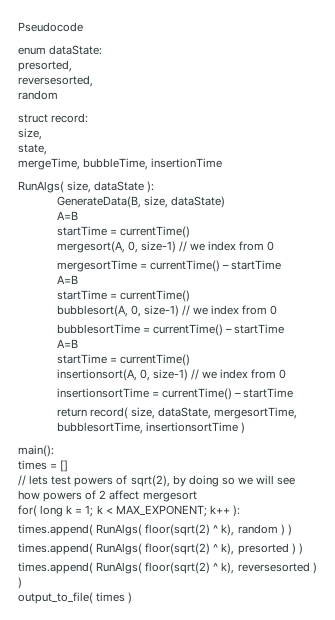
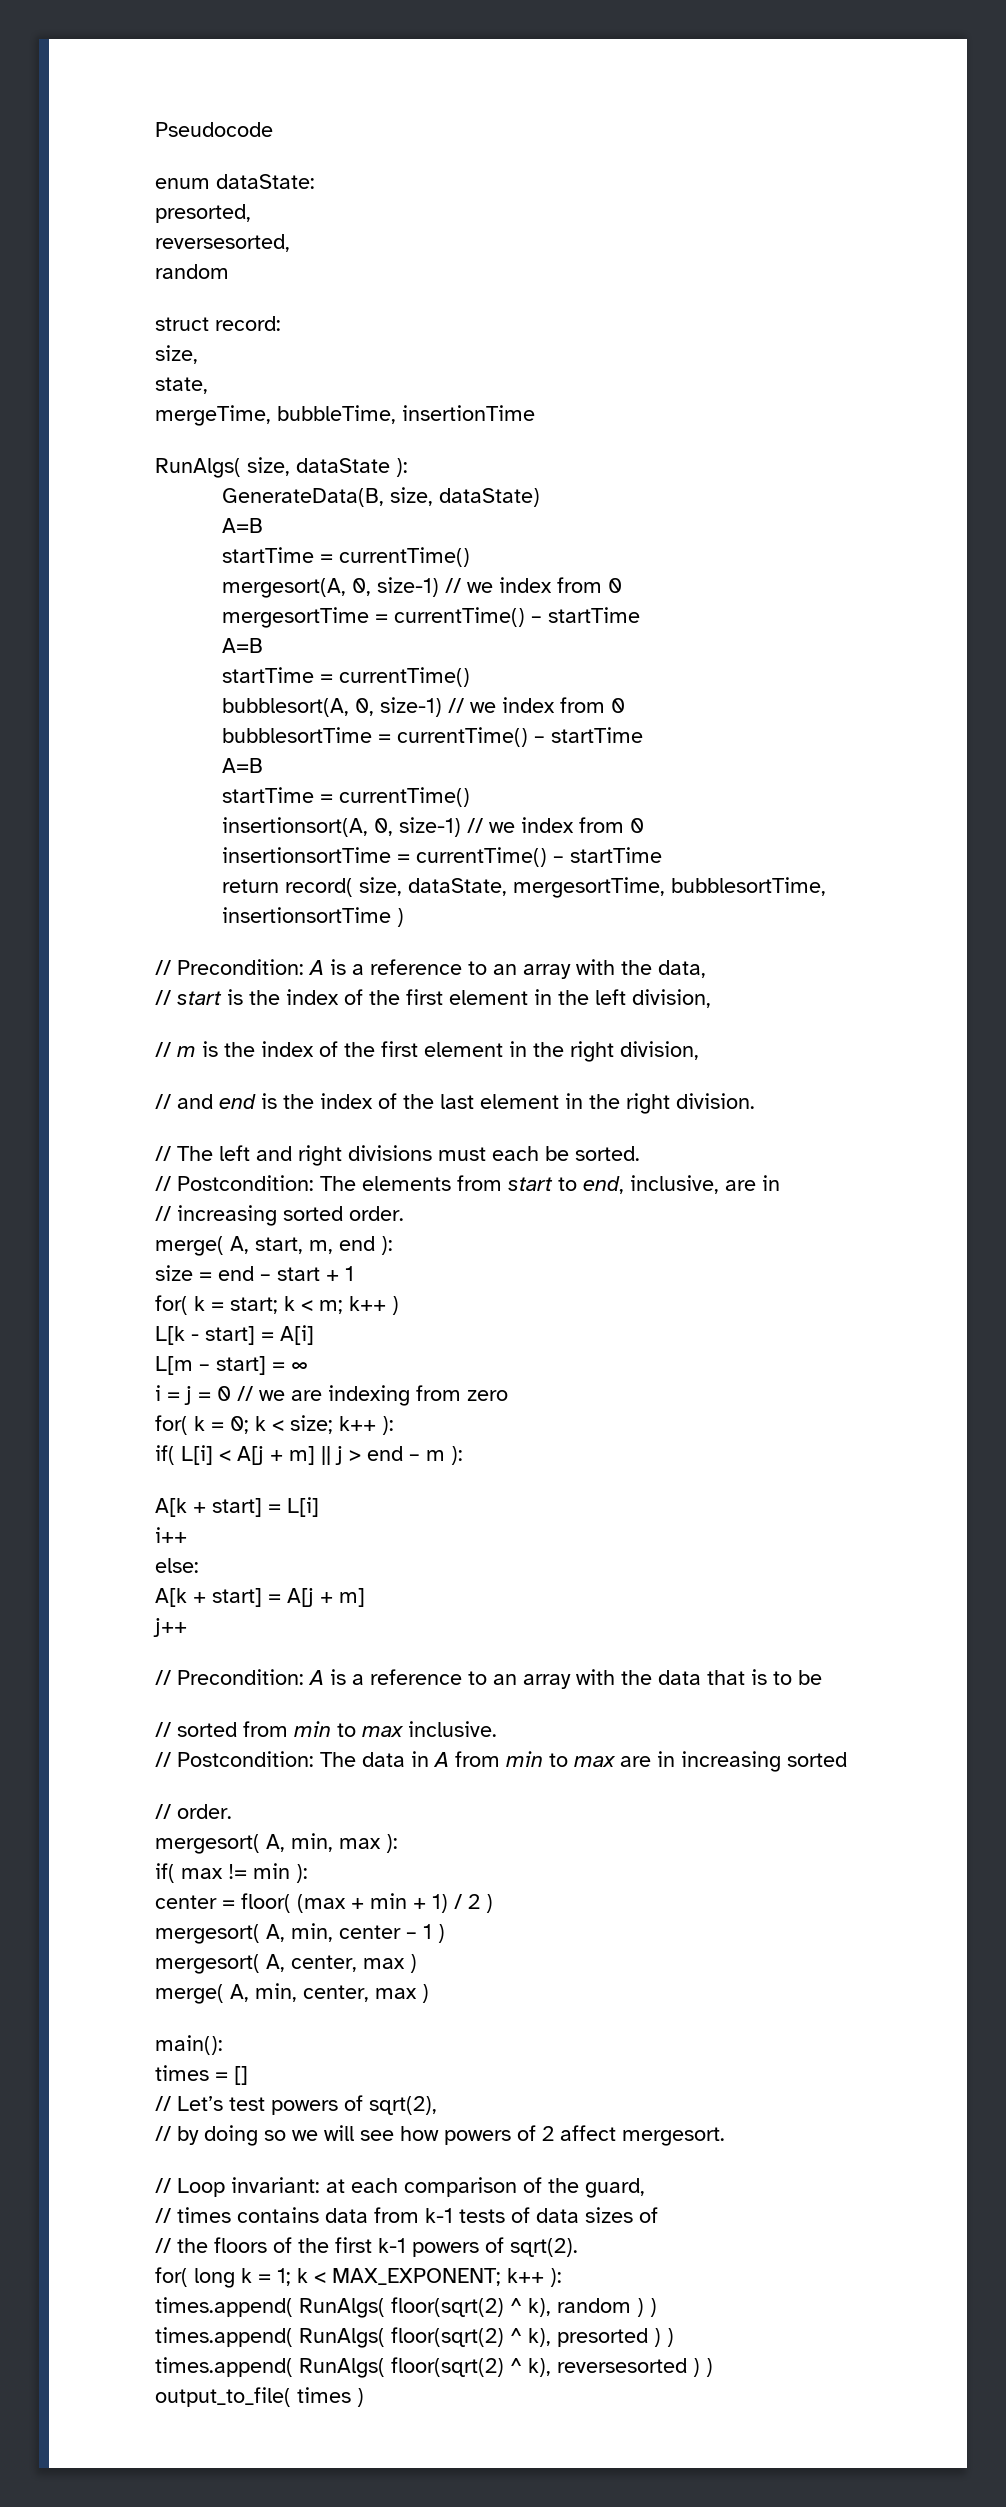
(245, 428) none -> [155,959,706,979] [155,989,711,1008] [155,1041,699,1062] [155,1093,755,1114] [155,1145,640,1166] [155,1175,780,1194] [155,1205,404,1226] [155,1236,393,1256] [155,1265,354,1281] [155,1295,399,1315] [155,1325,314,1345] [155,1356,308,1375] [155,1385,508,1406] [155,1415,394,1435] [155,1445,463,1465] [155,1497,319,1517] [155,1527,187,1543] [155,1558,199,1573] [155,1588,365,1607] [153,1618,187,1637] [155,1669,822,1689] [155,1721,497,1737] [155,1751,847,1772] [155,1804,232,1819] [155,1833,398,1854] [155,1863,308,1883] [155,1893,493,1913] [155,1923,445,1944] [155,1954,417,1974] [155,1983,429,2004] // // Precondition: A is a reference to an array with the data, // // start is the index of the first element in the left division, // // m is the index of the first element in the right division, // // and end is the index of the last element in the right division. // // The left and right divisions must each be sorted. // // Postcondition: The elements from start to end, inclusive, are in // // increasing sorted order. // merge( A, start, m, end ): // size = end – start + 1 // for( k = start; k < m; k++ ) // L[k - start] = A[i] // L[m – start] = ∞ // i = j = 0 // we are indexing from zero // for( k = 0; k < size; k++ ): // if( L[i] < A[j + m] || j > end – m ): // A[k + start] = L[i] // i++ // else: // A[k + start] = A[j + m] // j++ // // Precondition: A is a reference to an array with the data that is to be // // sorted from min to max inclusive. // // Postcondition: The data in A from min to max are in increasing sorted // // order. // mergesort( A, min, max ): // if( max != min ): // center = floor( (max + min + 1) / 2 ) // mergesort( A, min, center – 1 ) // mergesort( A, center, max ) // merge( A, min, center, max )
[29,475,49,485] lets -> [177,2096,223,2111] Let’s
(170, 481) none -> [155,2126,171,2141] // //
[142,491,197,502] mergesort -> [622,2127,725,2146] [155,2177,645,2198] [155,2207,658,2223] [155,2237,578,2257] mergesort. // // Loop invariant: at each comparison of the guard, // // times contains data from k-1 tests of data sizes of // // the floors of the first k-1 powers of sqrt(2).

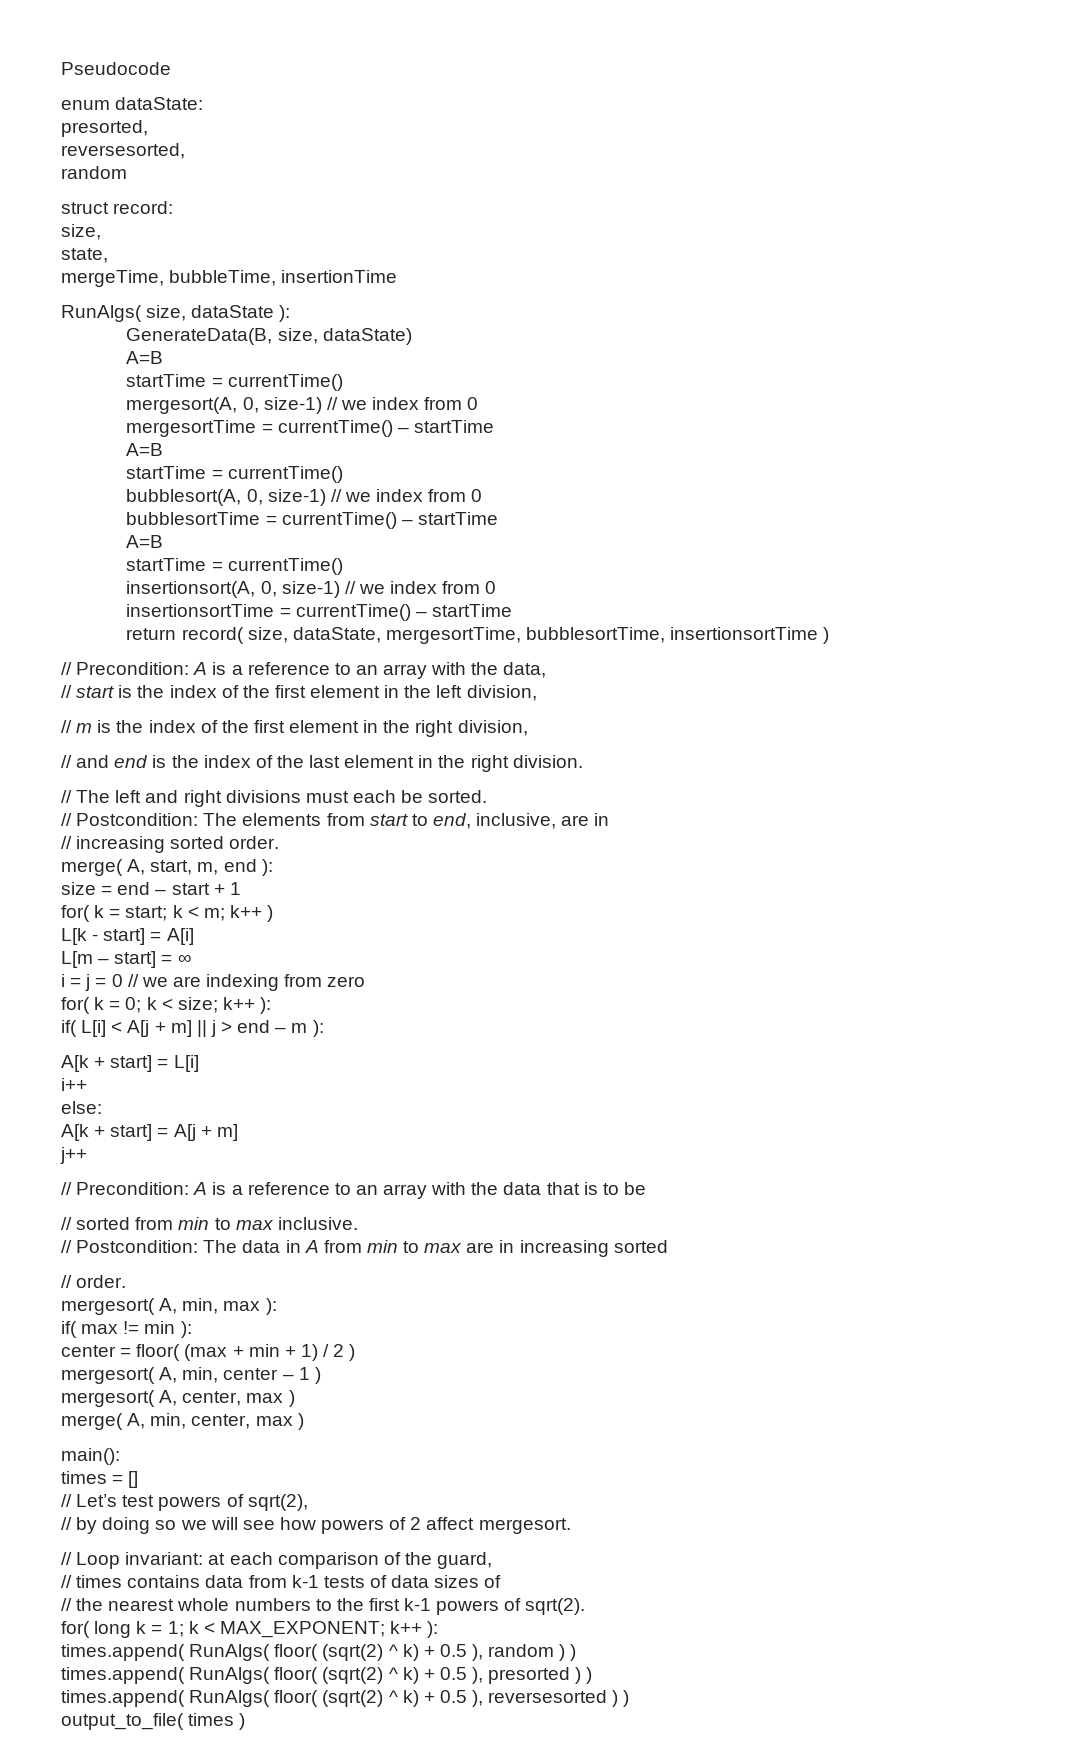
[214,2237,292,2253] floors of -> [108,1598,332,1611] nearest whole numbers to
[391,2297,551,2317] floor(sqrt(2) ^ k), -> [274,1644,484,1661] floor( (sqrt(2) ^ k) + 0.5 ),
[391,2327,551,2347] floor(sqrt(2) ^ k), -> [274,1667,484,1684] floor( (sqrt(2) ^ k) + 0.5 ),
[391,2357,551,2377] floor(sqrt(2) ^ k), -> [274,1690,484,1707] floor( (sqrt(2) ^ k) + 0.5 ),

